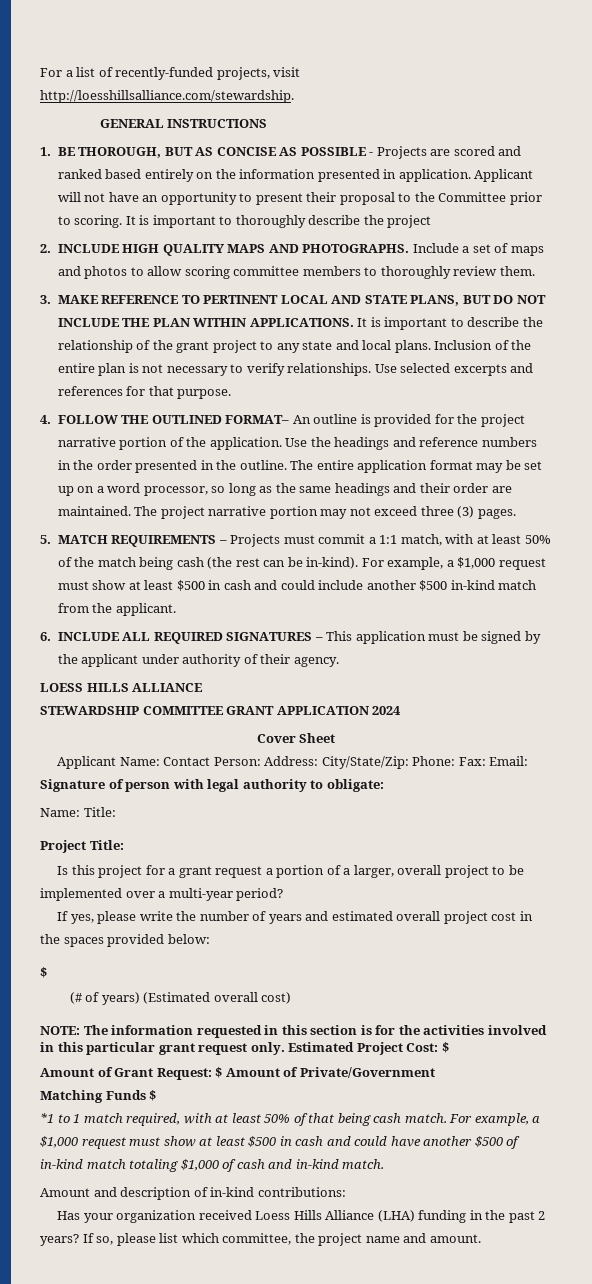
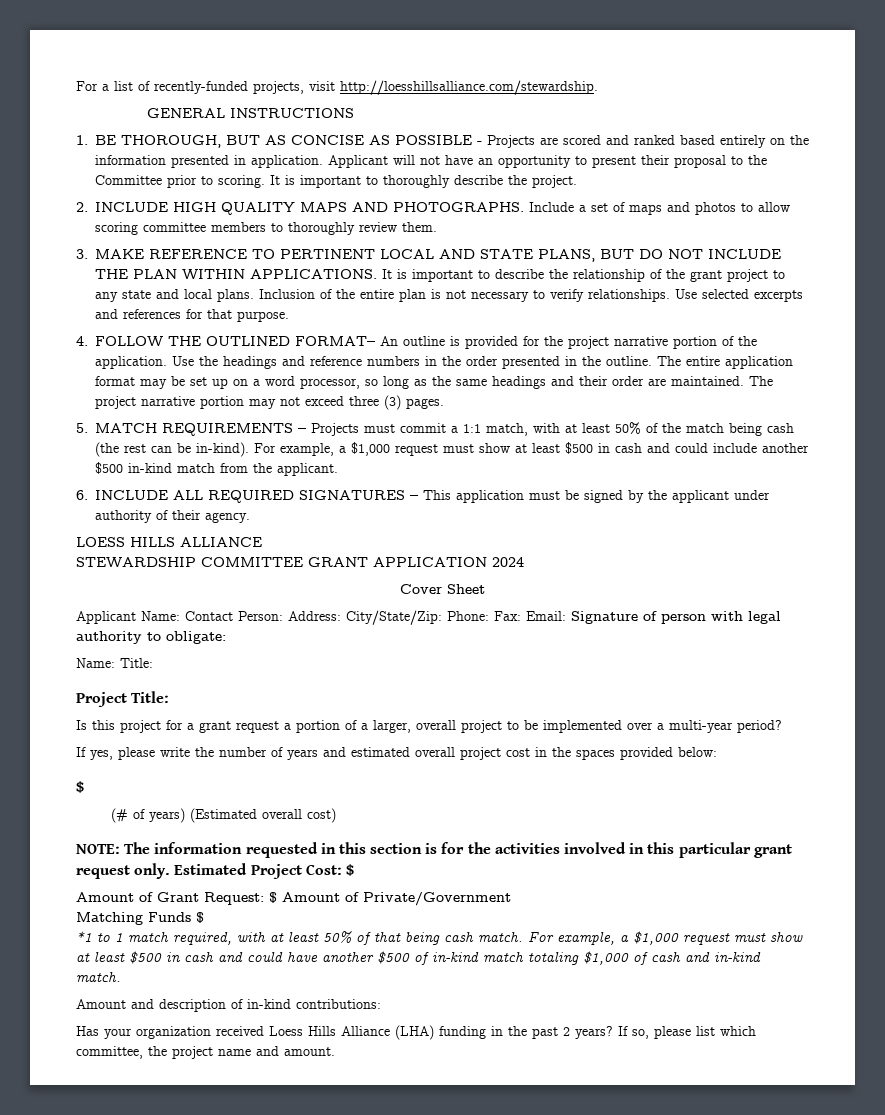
[387,215,432,228] project -> [532,175,577,188] project.

